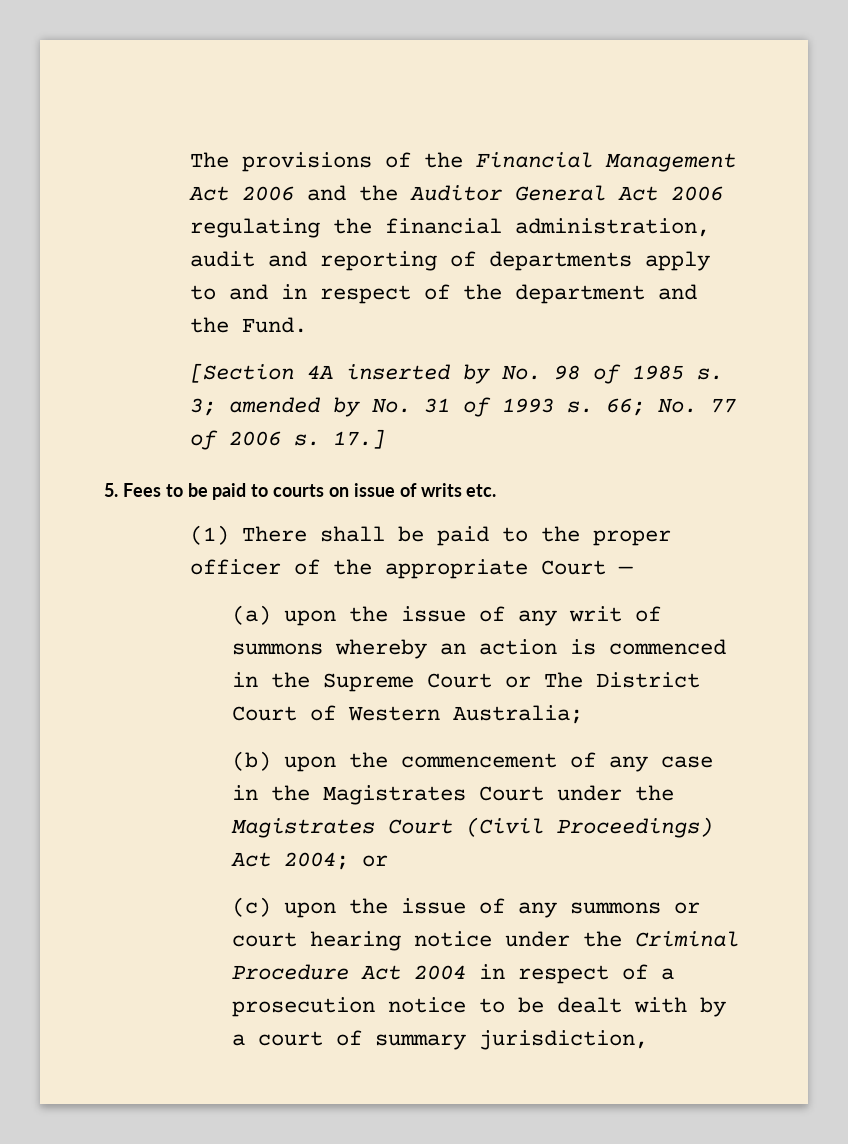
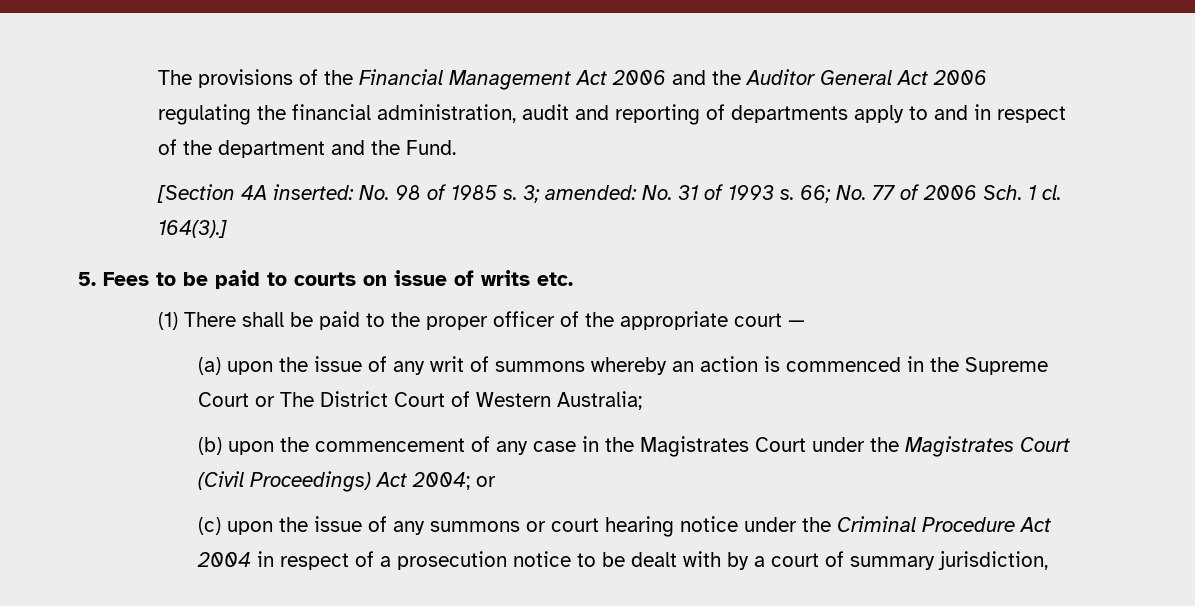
[345,364,490,384] inserted by -> [273,184,355,200] inserted:
[228,397,360,417] amended by -> [545,185,638,200] amended:
[293,429,385,449] s. 17.] -> [983,185,1062,200] [158,220,228,238] Sch. 1 cl. 164(3).]
[540,560,606,575] Court -> [734,313,783,327] court

